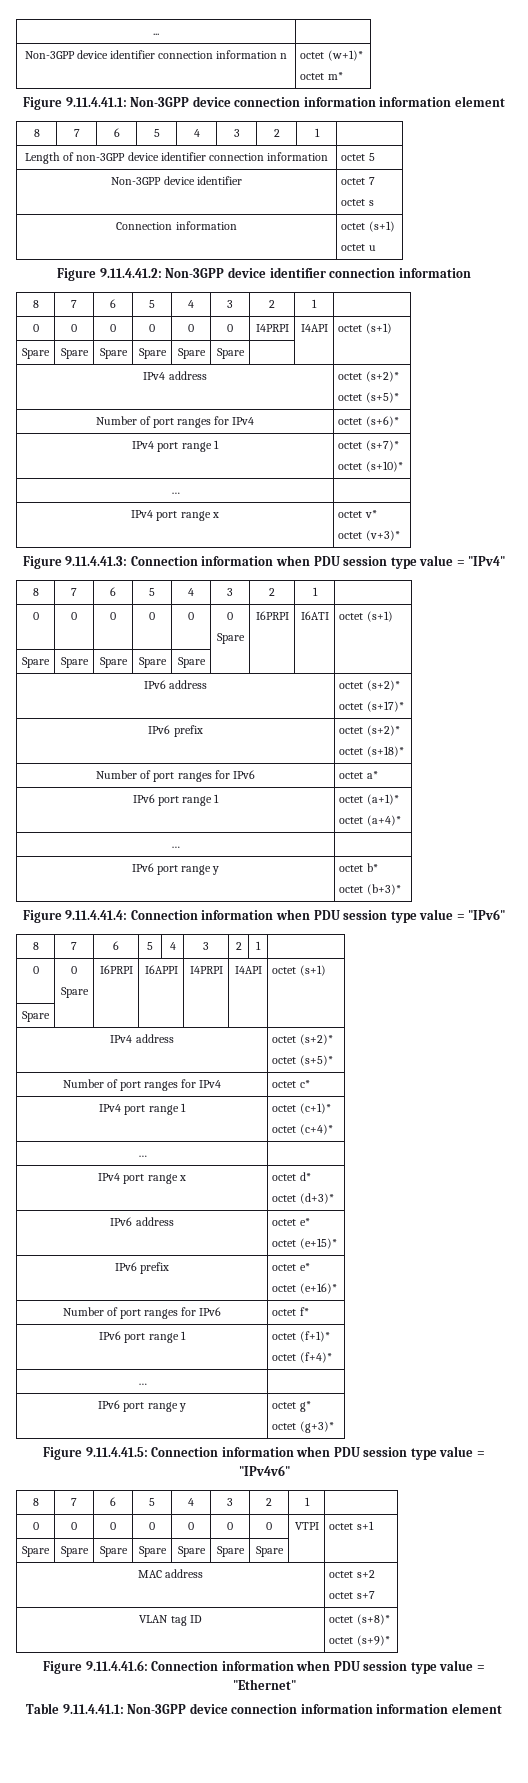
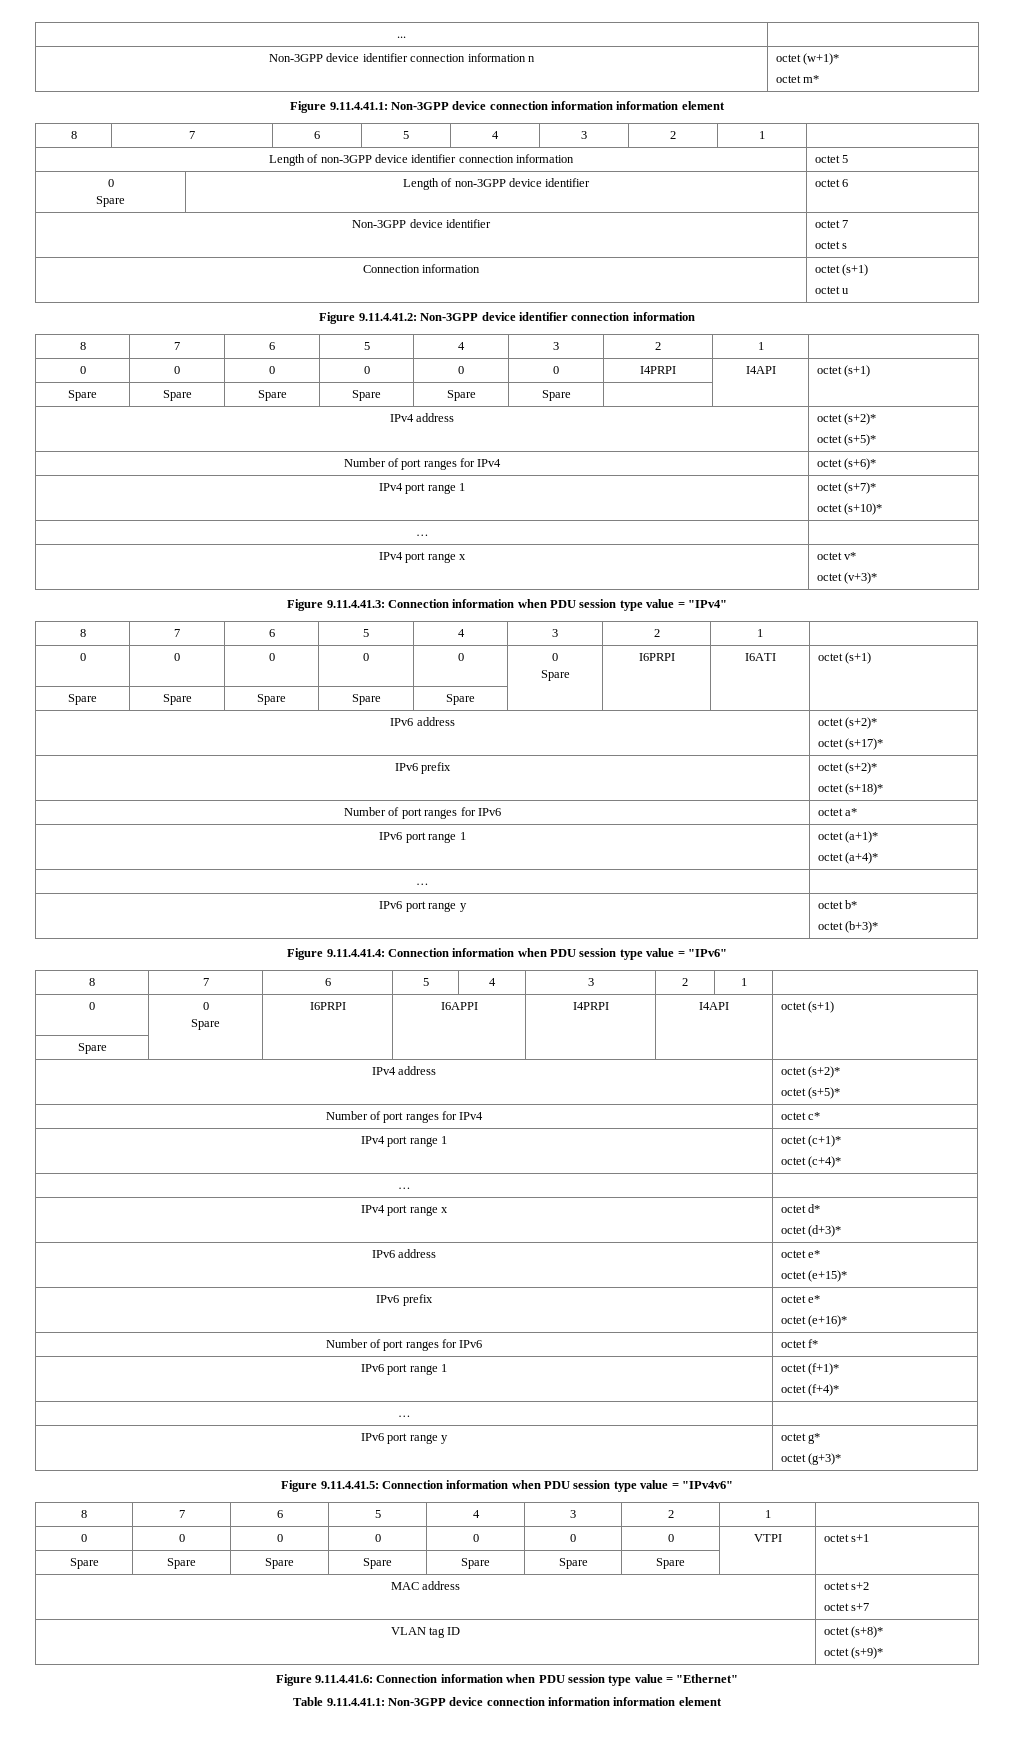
(375, 157) none -> [107,179,114,187] [96,196,125,207] [402,178,591,190] [814,179,849,187] // 0 // Spare | Length of non-3GPP device identifier | octet 6

